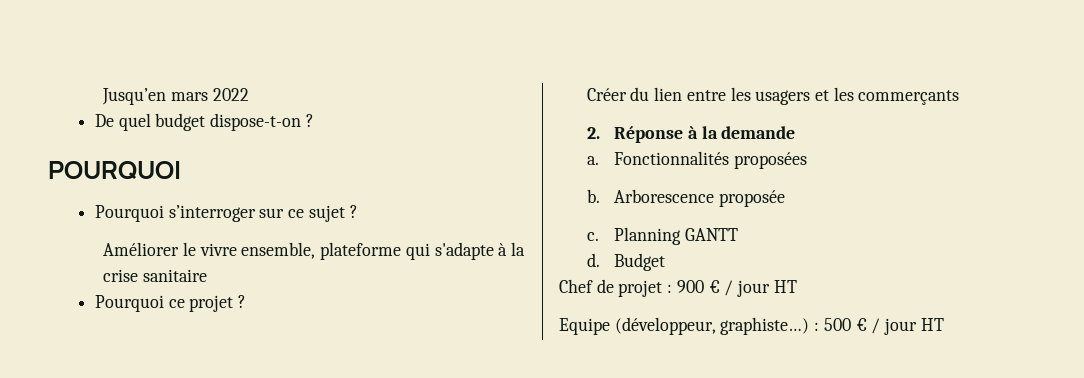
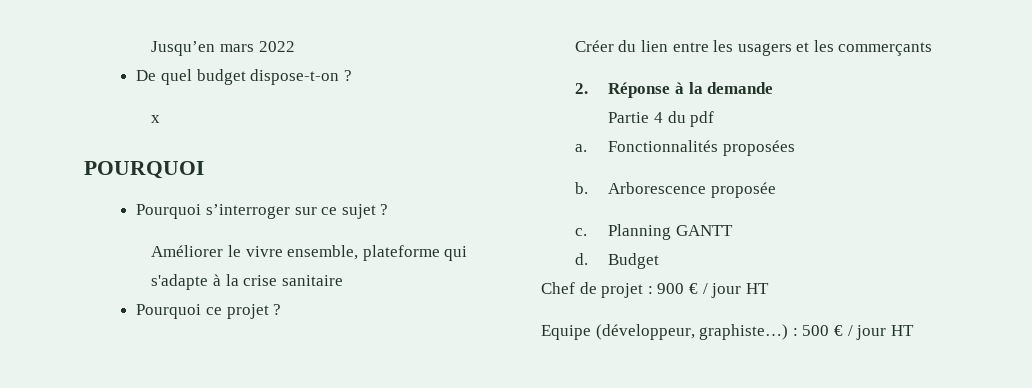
(314, 120) none -> [151,115,161,123] // x
(796, 132) none -> [608,111,715,127] // Partie 4 du pdf

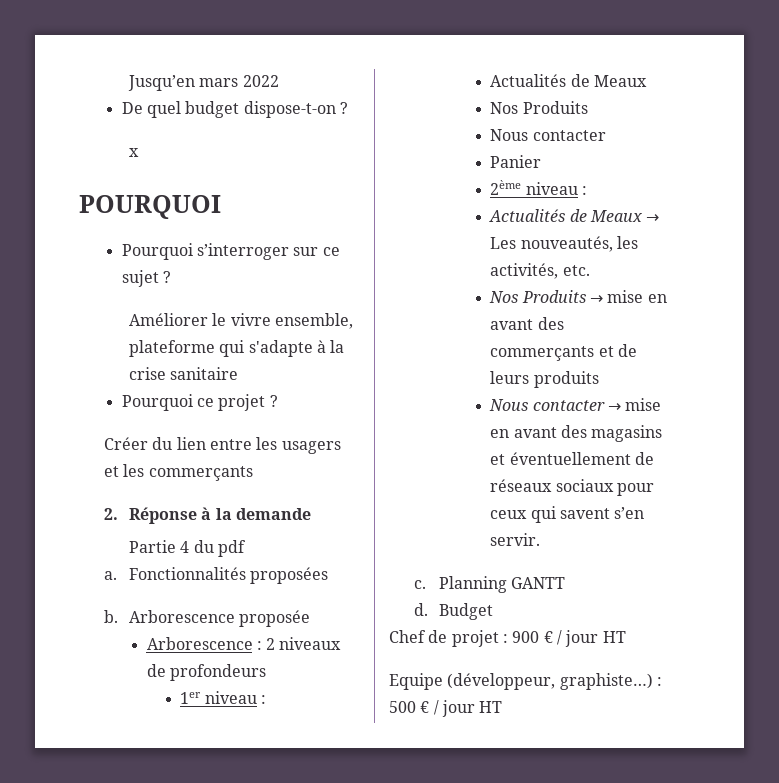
(777, 190) none -> [146,637,342,650] [146,664,266,681] [180,691,266,704] [490,74,647,87] [490,101,588,114] [490,129,606,141] [490,155,542,168] [490,180,587,195] [489,209,660,222] [490,236,638,252] [490,263,590,279] [489,290,667,303] [490,317,564,330] [490,344,637,361] [490,371,599,388] [489,398,662,411] [490,425,663,442] [490,452,654,465] [490,479,654,496] [490,506,645,523] [490,533,541,546] // Arborescence : 2 niveaux de profondeurs // 1er niveau : // Actualités de Meaux // Nos Produits // Nous contacter // Panier // 2ème niveau : // Actualités de Meaux → Les nouveautés, les activités, etc. // Nos Produits → mise en avant des commerçants et de leurs produits // Nous contacter → mise en avant des magasins et éventuellement de réseaux sociaux pour ceux qui savent s’en servir.

